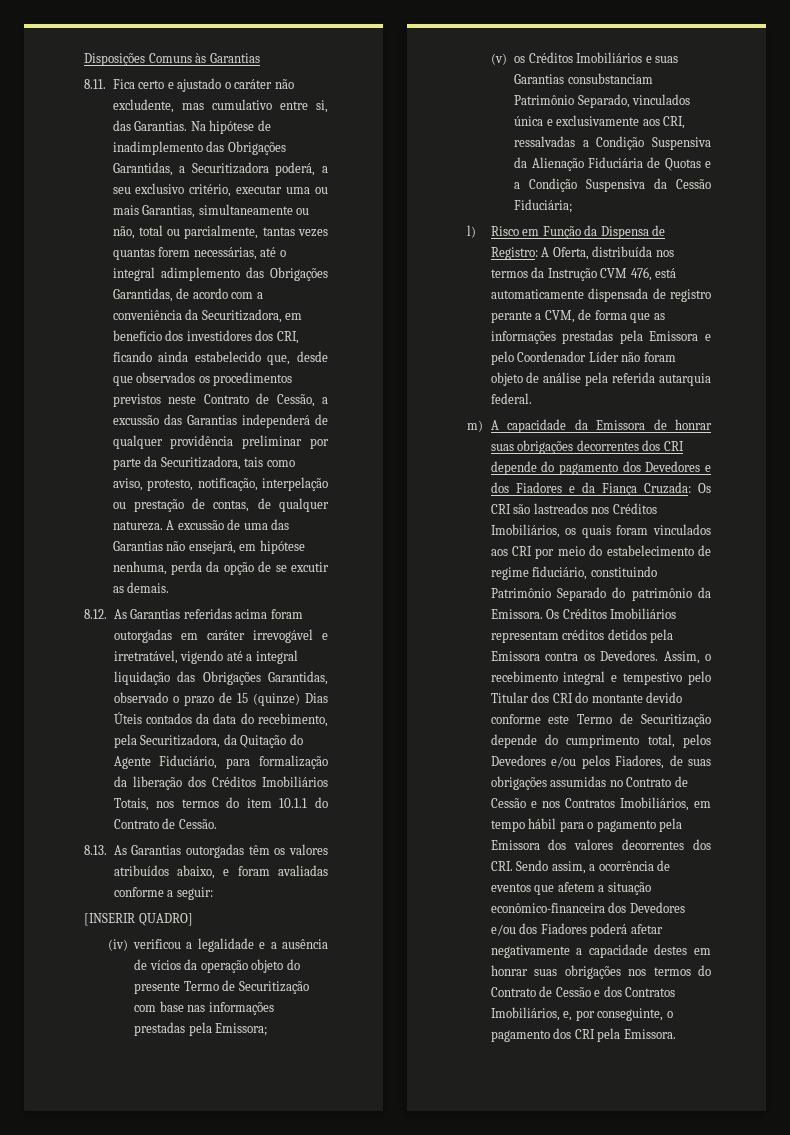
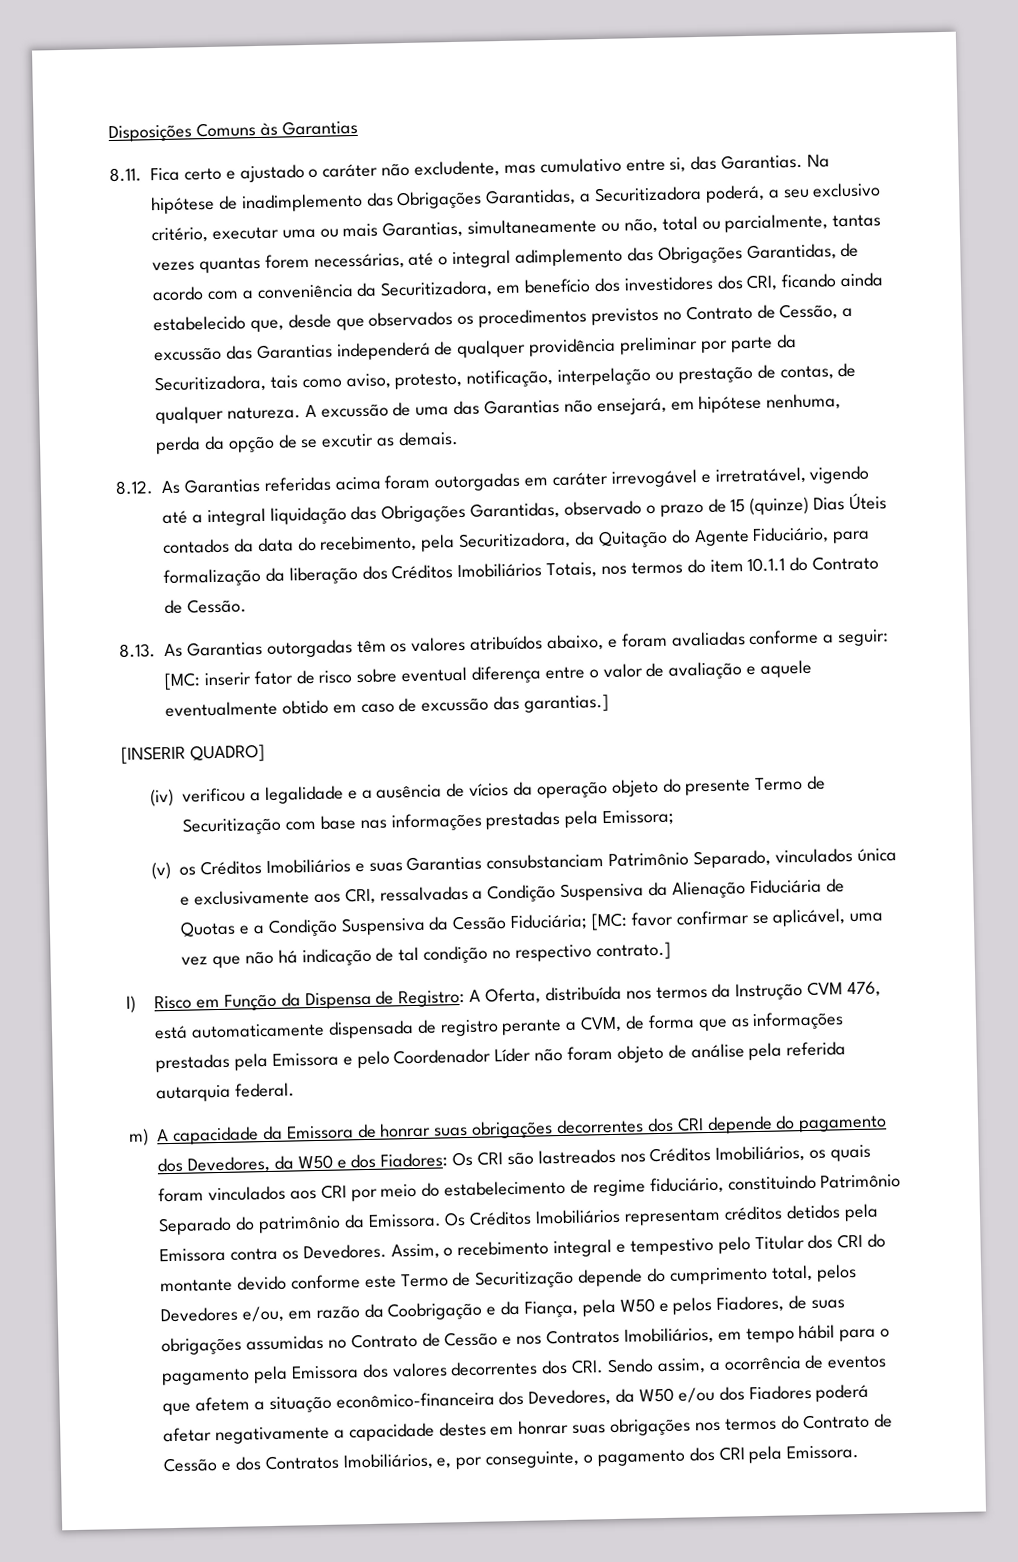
[168,395,196,404] neste -> [662,311,682,321] no
(213, 893) none -> [164,659,813,691] [165,693,610,717] [MC: inserir fator de risco sobre eventual diferença entre o valor de avaliação e aquele eventualmente obtido em caso de excussão das garantias.]
(573, 206) none -> [591,908,884,931] [181,941,671,969] [MC: favor confirmar se aplicável, uma vez que não há indicação de tal condição no respectivo contrato.]
[645,461,711,472] [490,482,691,496] Devedores e dos Fiadores e da Fiança Cruzada: -> [186,1152,449,1174] Devedores, da W50 e dos Fiadores:
[551,756,577,768] e/ou -> [241,1298,669,1323] e/ou, em razão da Coobrigação e da Fiança, pela W50 e
[629,902,685,913] Devedores -> [528,1387,674,1407] Devedores, da W50

